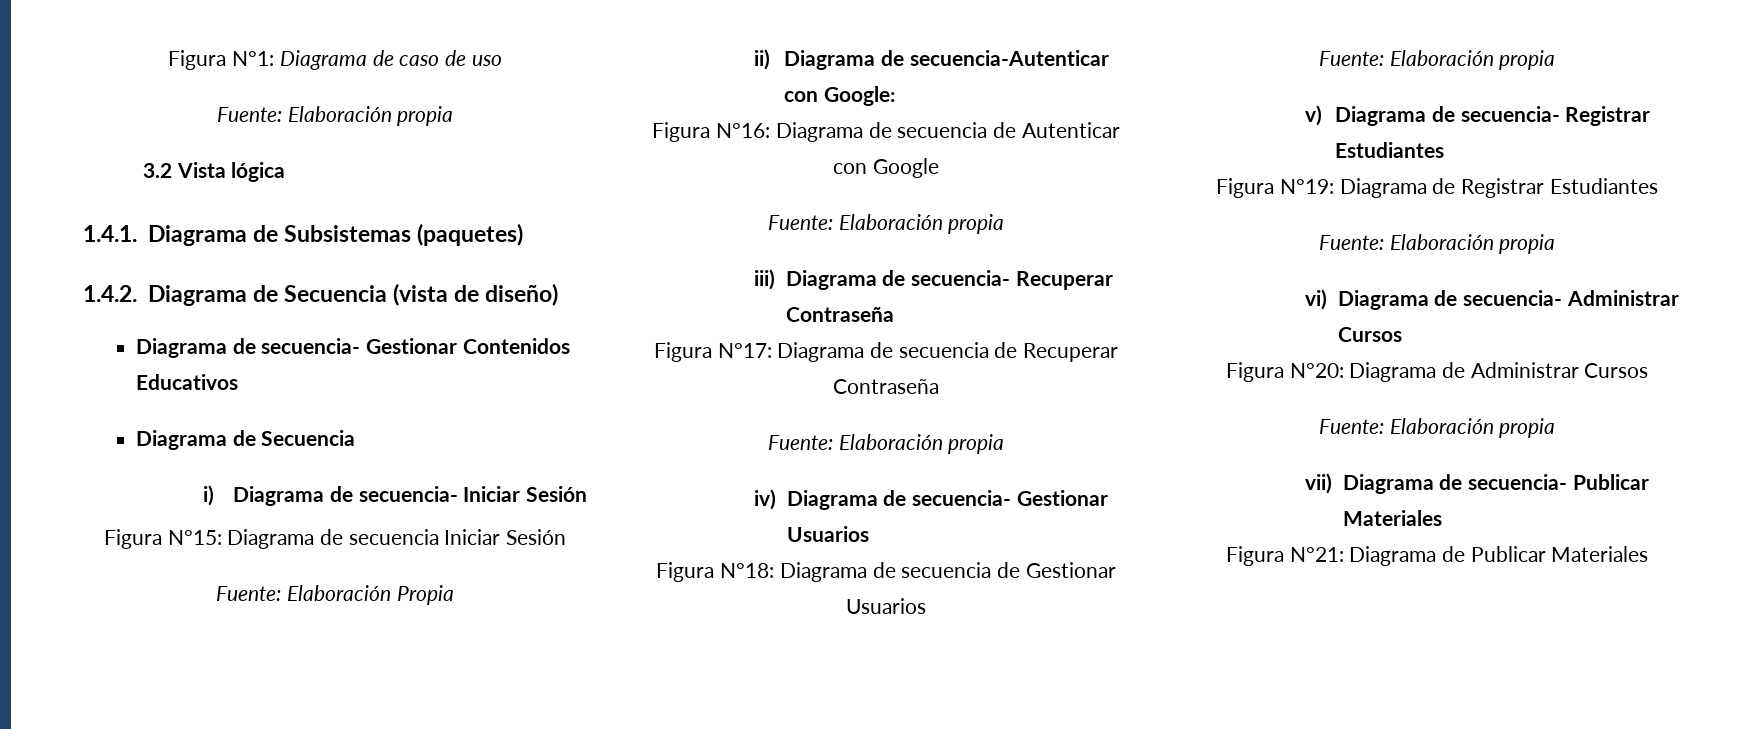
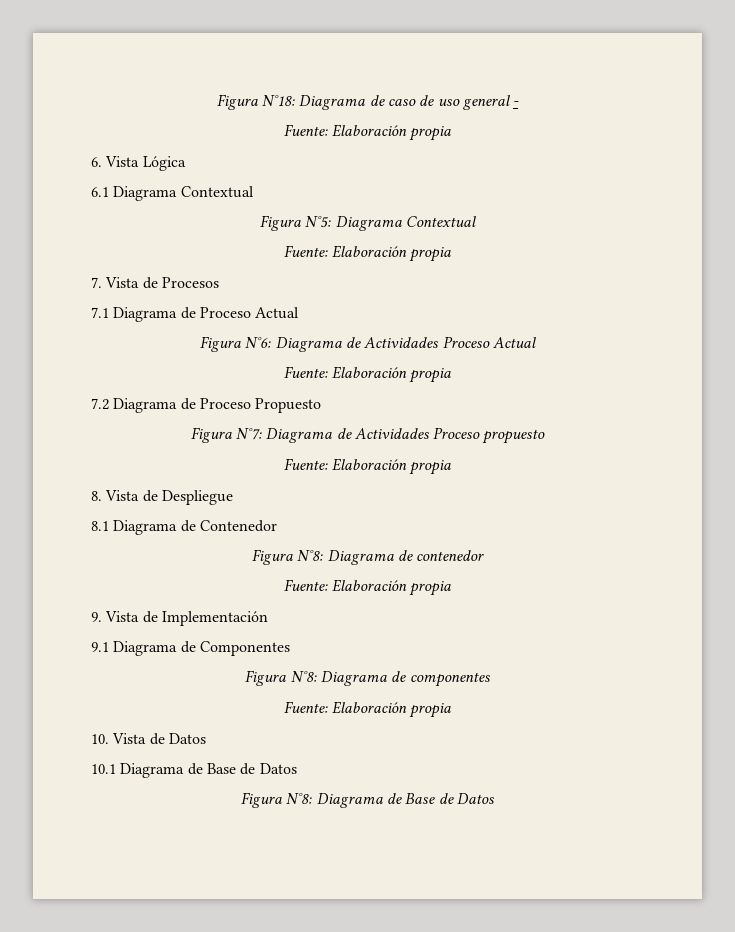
[168,50,275,70] Figura N°1: -> [216,94,296,110] Figura N°18:
[216,106,454,126] [143,162,286,182] [83,223,523,246] [83,283,558,306] [136,338,570,358] [136,374,239,390] [136,430,356,450] [203,485,587,506] [103,529,567,549] [216,585,454,605] [754,49,1109,70] [784,86,895,106] [652,122,1120,142] [833,158,939,178] [767,214,1005,234] [754,269,1113,290] [785,307,894,322] [653,342,1119,362] [833,379,939,394] [767,434,1005,454] [754,489,1108,510] [786,526,869,542] [656,562,1116,582] [846,598,926,614] [1318,50,1556,70] [1305,105,1651,126] [1335,142,1445,158] [1216,178,1658,198] [1318,234,1556,254] [1305,289,1679,310] [1337,327,1402,342] [1225,362,1649,382] [1318,418,1556,438] [1305,473,1649,494] [1342,510,1442,526] [1225,546,1649,566] // Fuente: Elaboración propia // 3.2 Vista lógica // 1.4.1. Diagrama de Subsistemas (paquetes) // 1.4.2. Diagrama de Secuencia (vista de diseño) // Diagrama de secuencia- Gestionar Contenidos Educativos // Diagrama de Secuencia // i) Diagrama de secuencia- Iniciar Sesión // Figura N°15: Diagrama de secuencia Iniciar Sesión // Fuente: Elaboración Propia // ii) Diagrama de secuencia-Autenticar con Google: // Figura N°16: Diagrama de secuencia de Autenticar con Google // Fuente: Elaboración propia // iii) Diagrama de secuencia- Recuperar Contraseña // Figura N°17: Diagrama de secuencia de Recuperar Contraseña // Fuente: Elaboración propia // iv) Diagrama de secuencia- Gestionar Usuarios // Figura N°18: Diagrama de secuencia de Gestionar Usuarios // Fuente: Elaboración propia // v) Diagrama de secuencia- Registrar Estudiantes // Figura N°19: Diagrama de Registrar Estudiantes // Fuente: Elaboración propia // vi) Diagrama de secuencia- Administrar Cursos // Figura N°20: Diagrama de Administrar Cursos // Fuente: Elaboración propia // vii) Diagrama de secuencia- Publicar Materiales // Figura N°21: Diagrama de Publicar Materiales -> [462,95,520,110] [283,124,452,141] [91,156,186,171] [91,186,254,201] [260,215,476,231] [283,245,452,262] [91,277,219,289] [91,307,300,322] [200,336,536,352] [283,366,452,383] [91,398,322,413] [190,427,546,444] [283,458,452,475] [91,490,233,505] [91,520,277,535] [251,549,485,565] [283,579,452,596] [91,611,268,626] [91,641,290,656] [245,670,491,687] [283,701,452,718] [91,733,206,745] [91,763,297,778] [241,792,495,808] general - // Fuente: Elaboración propia // 6. Vista Lógica // 6.1 Diagrama Contextual // Figura N°5: Diagrama Contextual // Fuente: Elaboración propia // 7. Vista de Procesos // 7.1 Diagrama de Proceso Actual // Figura N°6: Diagrama de Actividades Proceso Actual // Fuente: Elaboración propia // 7.2 Diagrama de Proceso Propuesto // Figura N°7: Diagrama de Actividades Proceso propuesto // Fuente: Elaboración propia // 8. Vista de Despliegue // 8.1 Diagrama de Contenedor // Figura N°8: Diagrama de contenedor // Fuente: Elaboración propia // 9. Vista de Implementación // 9.1 Diagrama de Componentes // Figura N°8: Diagrama de componentes // Fuente: Elaboración propia // 10. Vista de Datos // 10.1 Diagrama de Base de Datos // Figura N°8: Diagrama de Base de Datos

